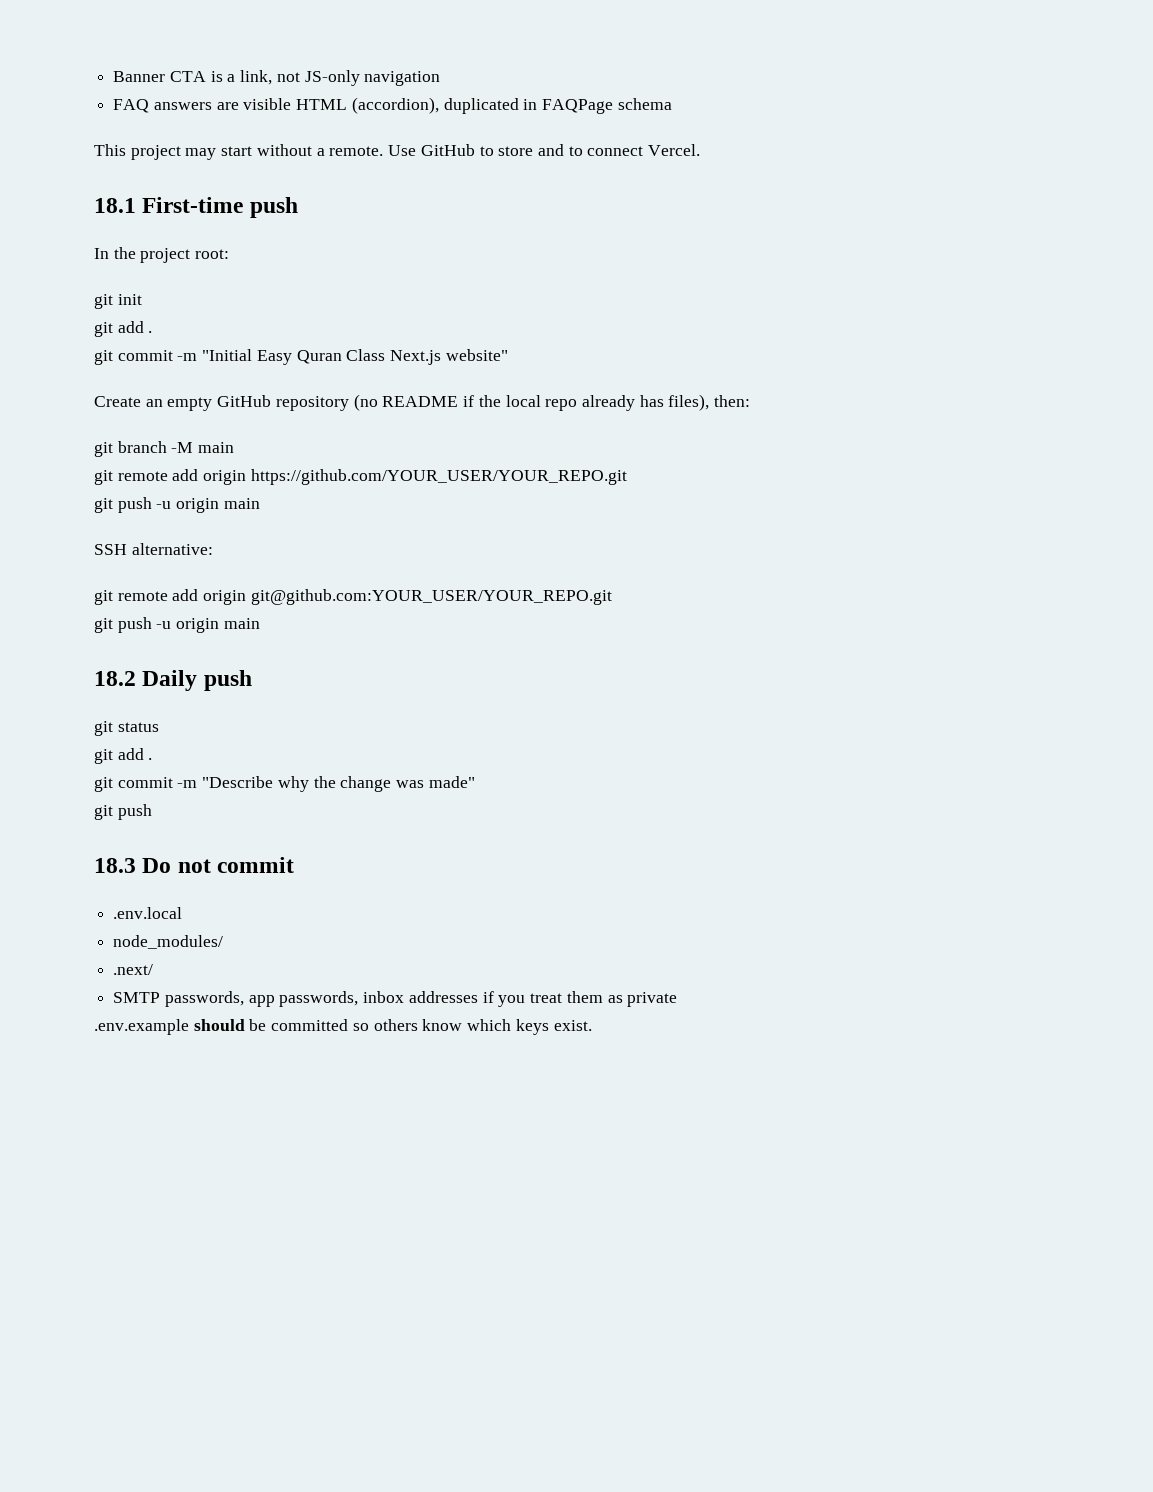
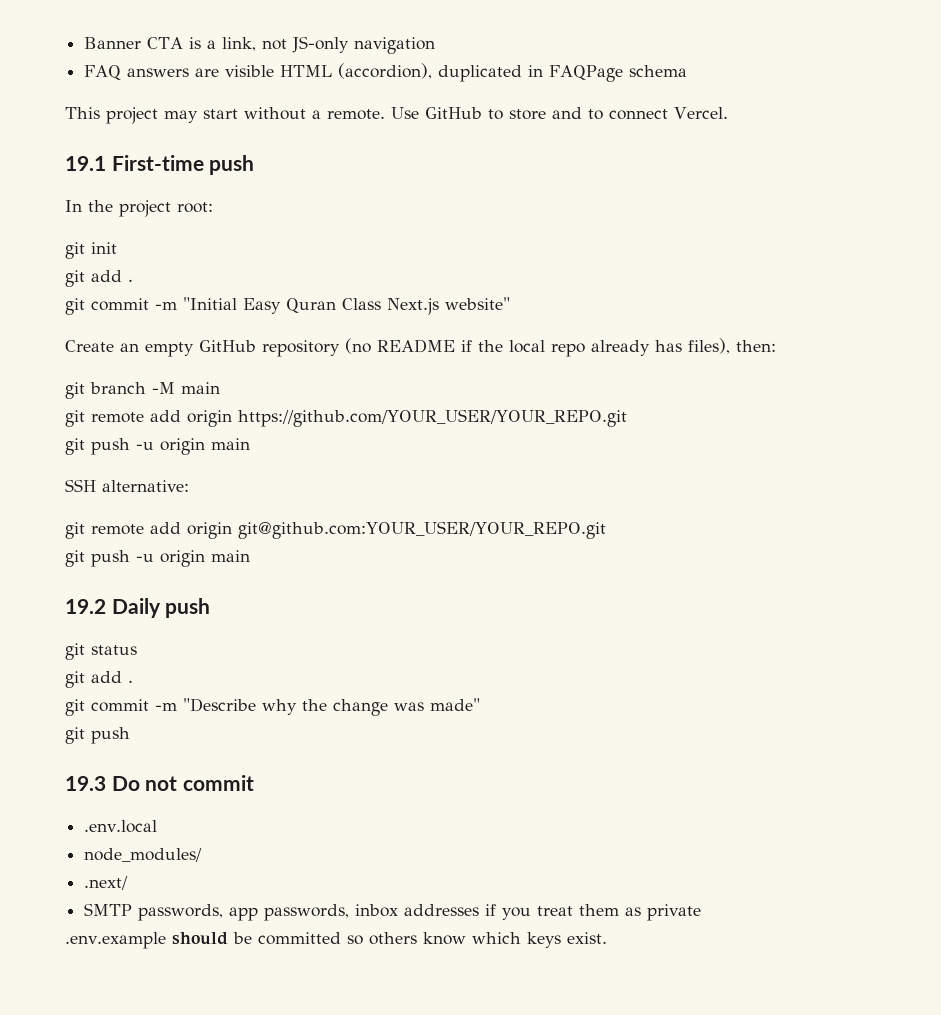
[94,198,136,213] 18.1 -> [65,156,106,171] 19.1
[94,671,136,686] 18.2 -> [65,599,106,614] 19.2
[94,858,136,873] 18.3 -> [65,776,106,791] 19.3

